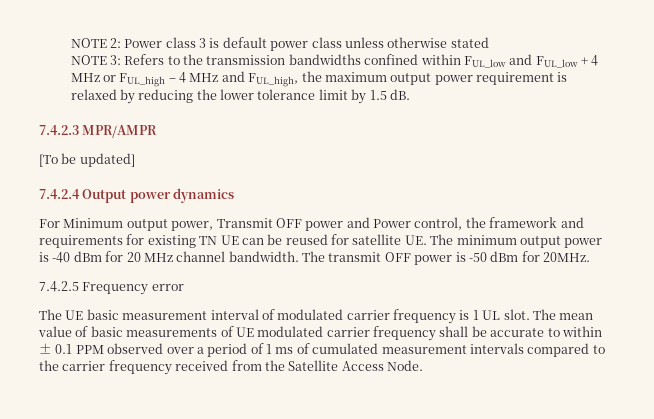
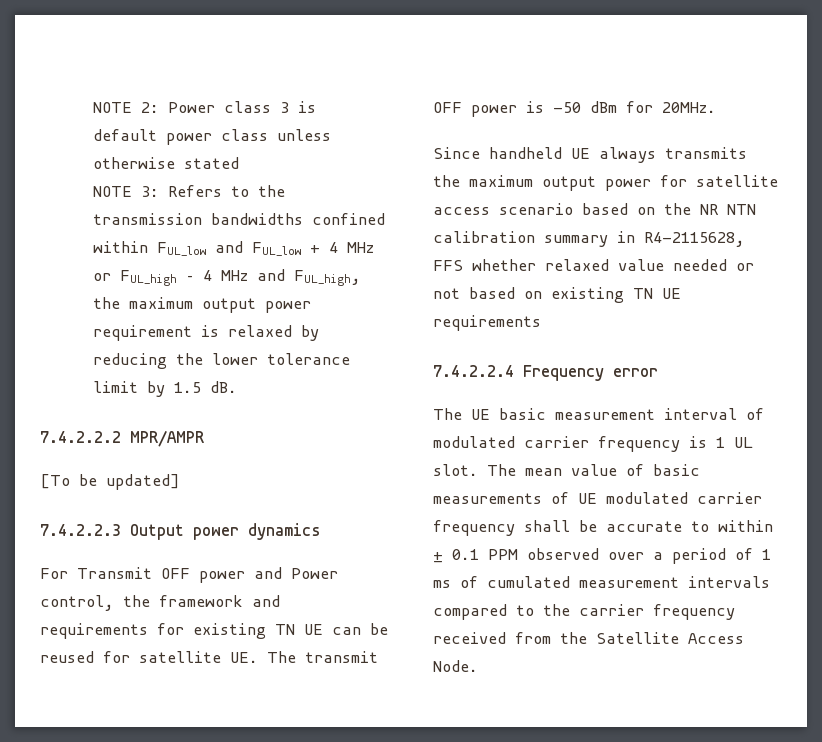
[39,125,79,135] 7.4.2.3 -> [40,431,121,443] 7.4.2.2.2
[39,189,80,199] 7.4.2.4 -> [40,524,121,536] 7.4.2.2.3
[63,218,214,231] Minimum output power, -> (68, 573) none
[456,235,603,248] [39,251,325,263] minimum output power is -40 dBm for 20 MHz channel bandwidth. The -> (296, 657) none
[39,281,79,292] 7.4.2.5 -> [433,147,747,163] [433,175,778,191] [433,203,756,215] [433,231,745,247] [433,259,754,271] [433,287,681,303] [433,315,541,331] [433,365,514,377] Since handheld UE always transmits the maximum output power for satellite access scenario based on the NR NTN calibration summary in R4-2115628, FFS whether relaxed value needed or not based on existing TN UE requirements // 7.4.2.2.4

